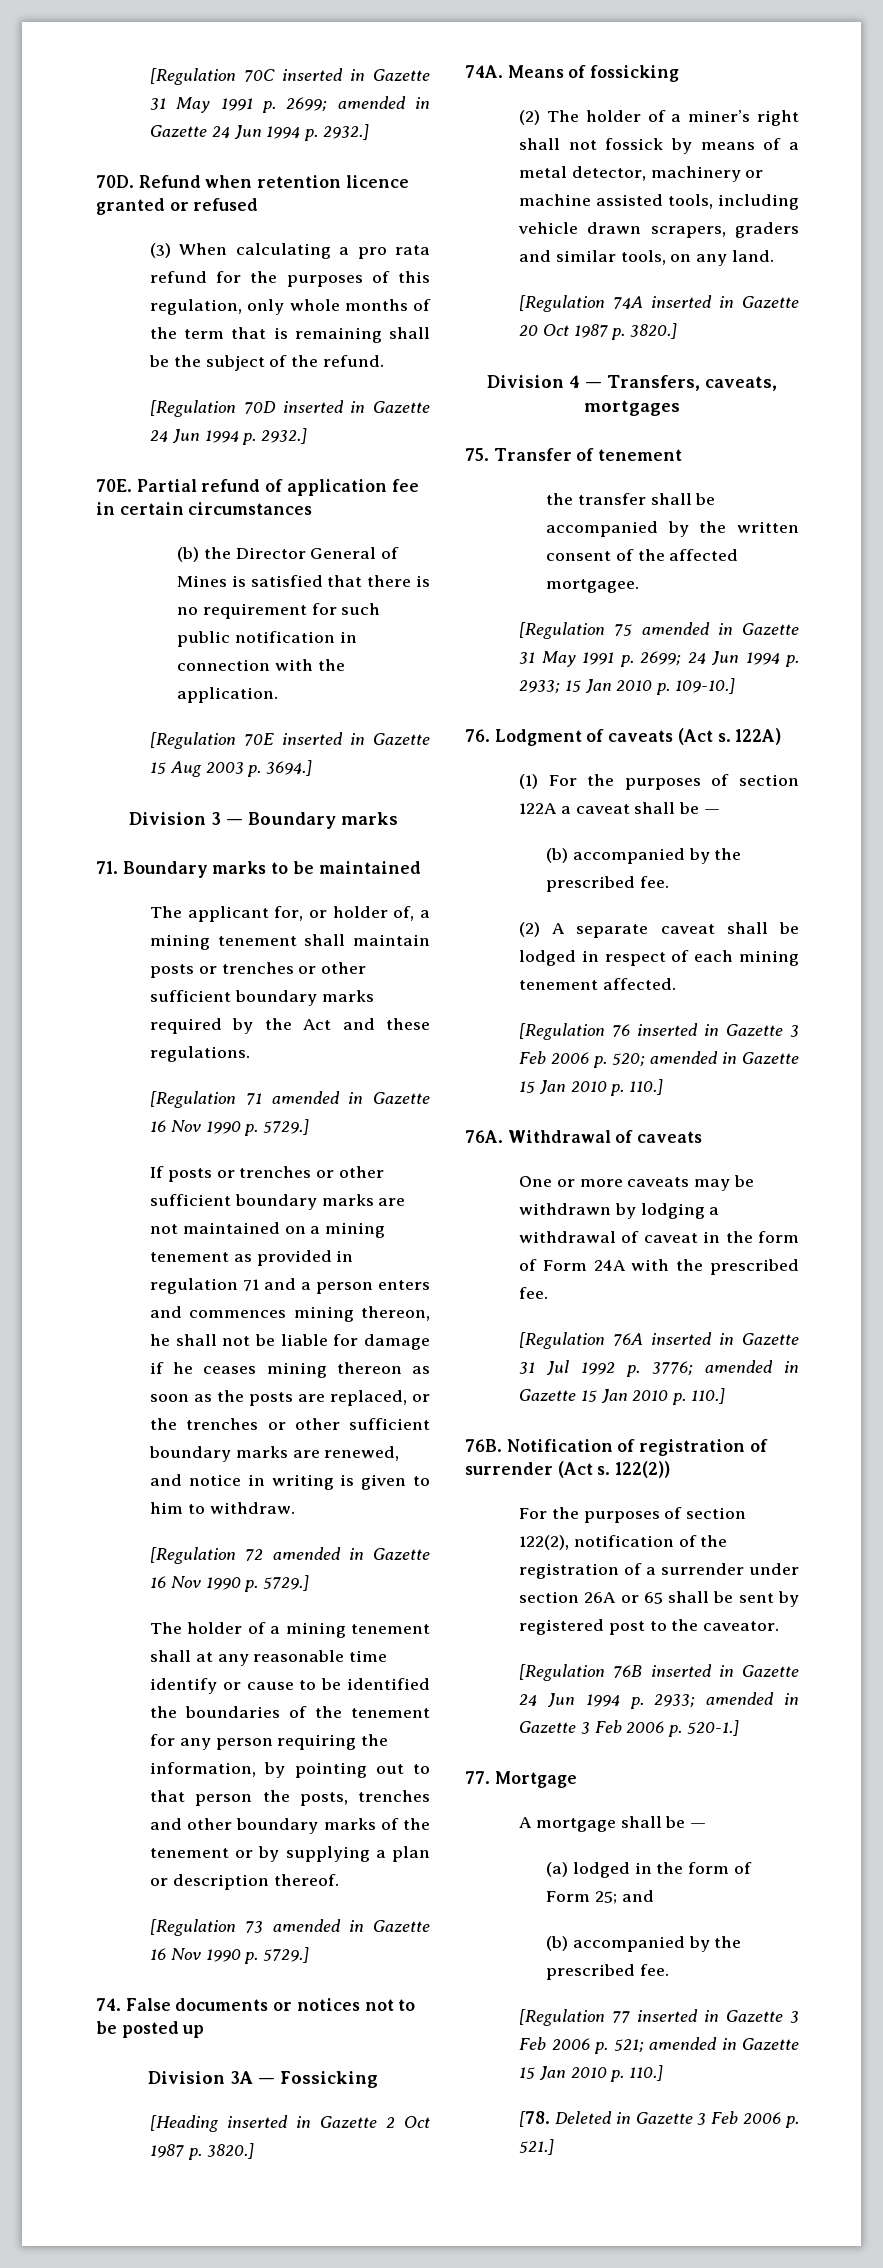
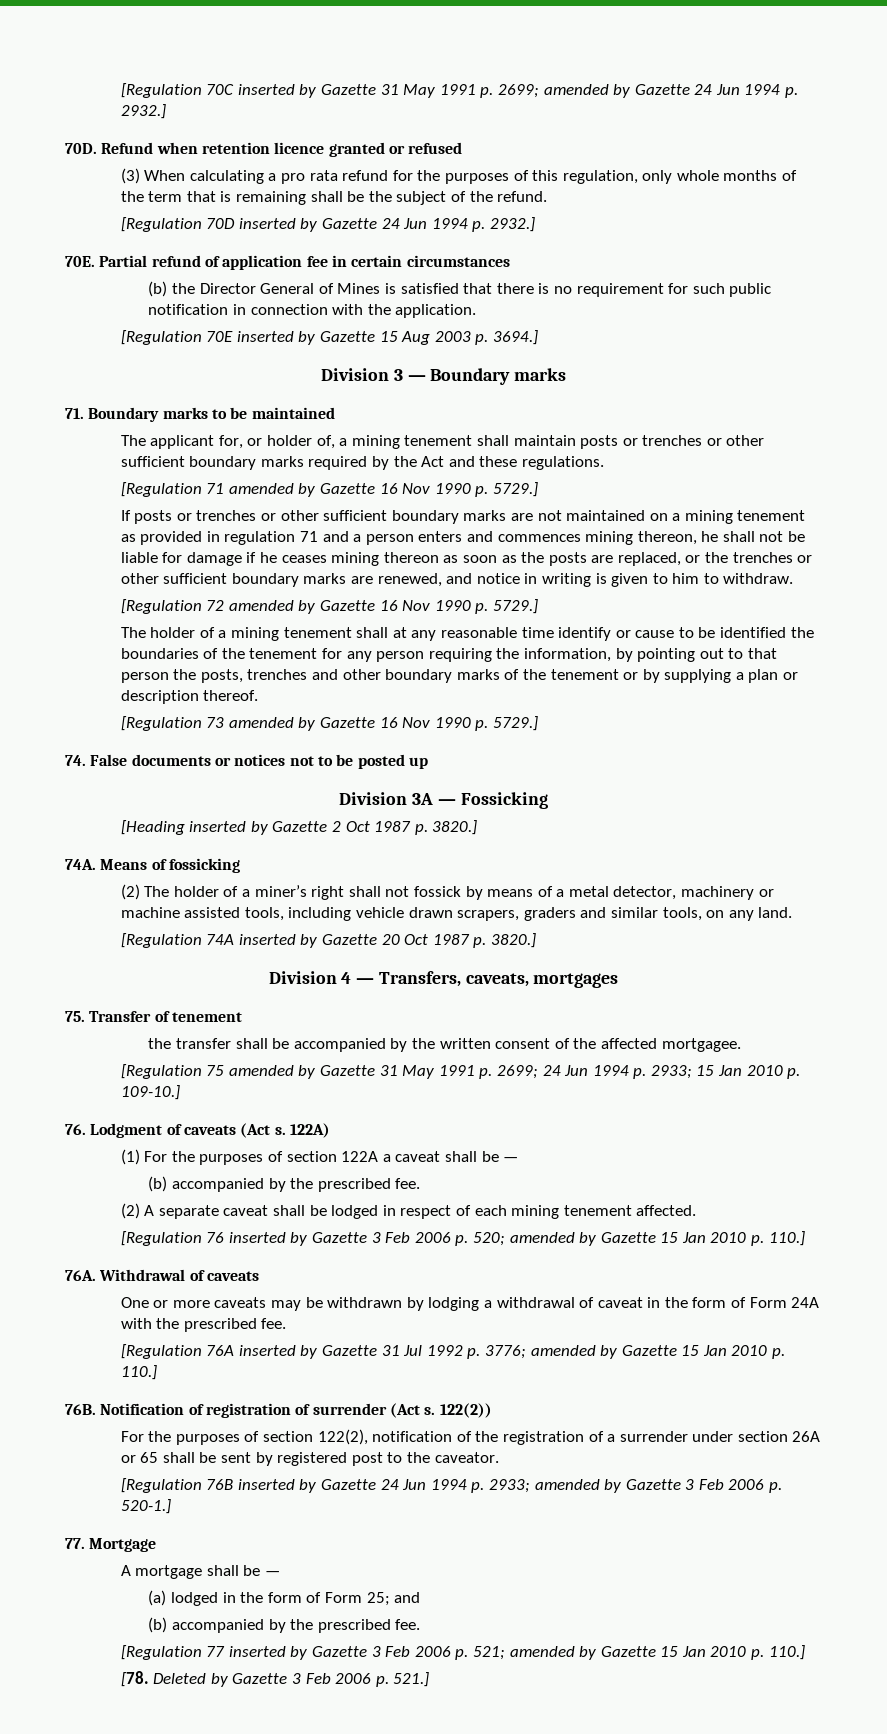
[350,69,366,81] in -> [299,84,317,98] by
[415,97,430,109] in -> [613,84,631,98] by
[350,401,366,413] in -> [300,218,318,232] by
[350,733,366,745] in -> [298,331,316,345] by
[348,1092,364,1104] in -> [298,483,316,497] by
[348,1548,364,1560] in -> [298,600,316,614] by
[348,1920,364,1932] in -> [298,717,316,731] by
[296,2116,312,2128] in -> [250,821,268,835] by
[719,296,735,308] in -> [300,934,318,948] by
[717,623,733,635] in -> [298,1065,316,1079] by
[704,1024,720,1036] in -> [290,1232,308,1246] by
[722,1052,738,1064] in -> [579,1232,597,1246] by
[719,1333,735,1345] in -> [300,1345,318,1359] by
[784,1361,799,1373] in -> [600,1345,618,1359] by
[718,1665,734,1677] in -> [299,1479,317,1493] by
[784,1693,799,1705] in -> [604,1479,622,1493] by
[704,2010,720,2022] in -> [290,1646,308,1660] by
[721,2038,737,2050] in -> [579,1646,597,1660] by
[615,2112,631,2124] in -> [210,1673,228,1687] by

